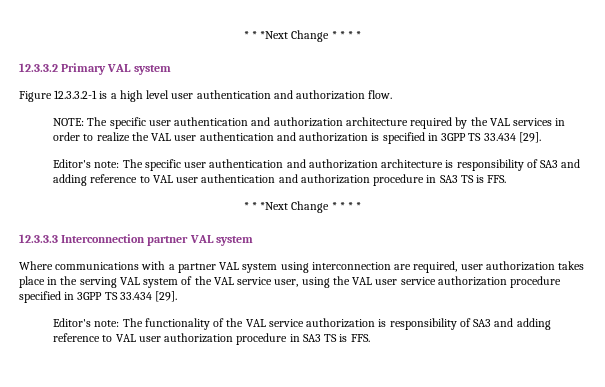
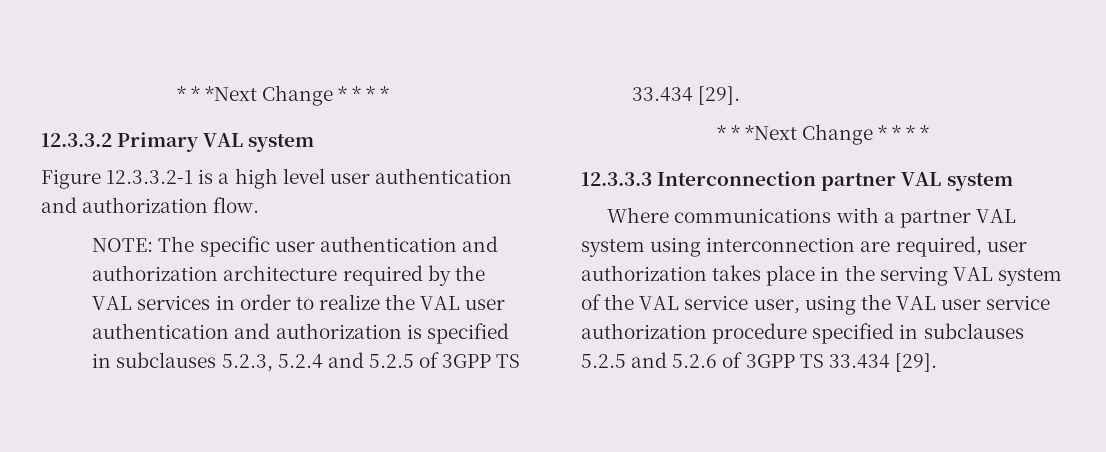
[441,132,541,143] [53,159,581,171] [53,174,507,186] 3GPP TS 33.434 [29]. // Editor's note: The specific user authentication and authorization architecture is responsibility of SA3 and adding reference to VAL user authentication and authorization procedure in SA3 TS is FFS. -> [116,352,521,372] [632,86,741,105] subclauses 5.2.3, 5.2.4 and 5.2.5 of 3GPP TS 33.434 [29].
[77,291,178,302] [53,318,551,330] [53,333,370,345] 3GPP TS 33.434 [29]. // Editor's note: The functionality of the VAL service authorization is responsibility of SA3 and adding reference to VAL user authorization procedure in SA3 TS is FFS. -> [923,323,1024,339] [581,352,937,372] subclauses 5.2.5 and 5.2.6 of 3GPP TS 33.434 [29].

